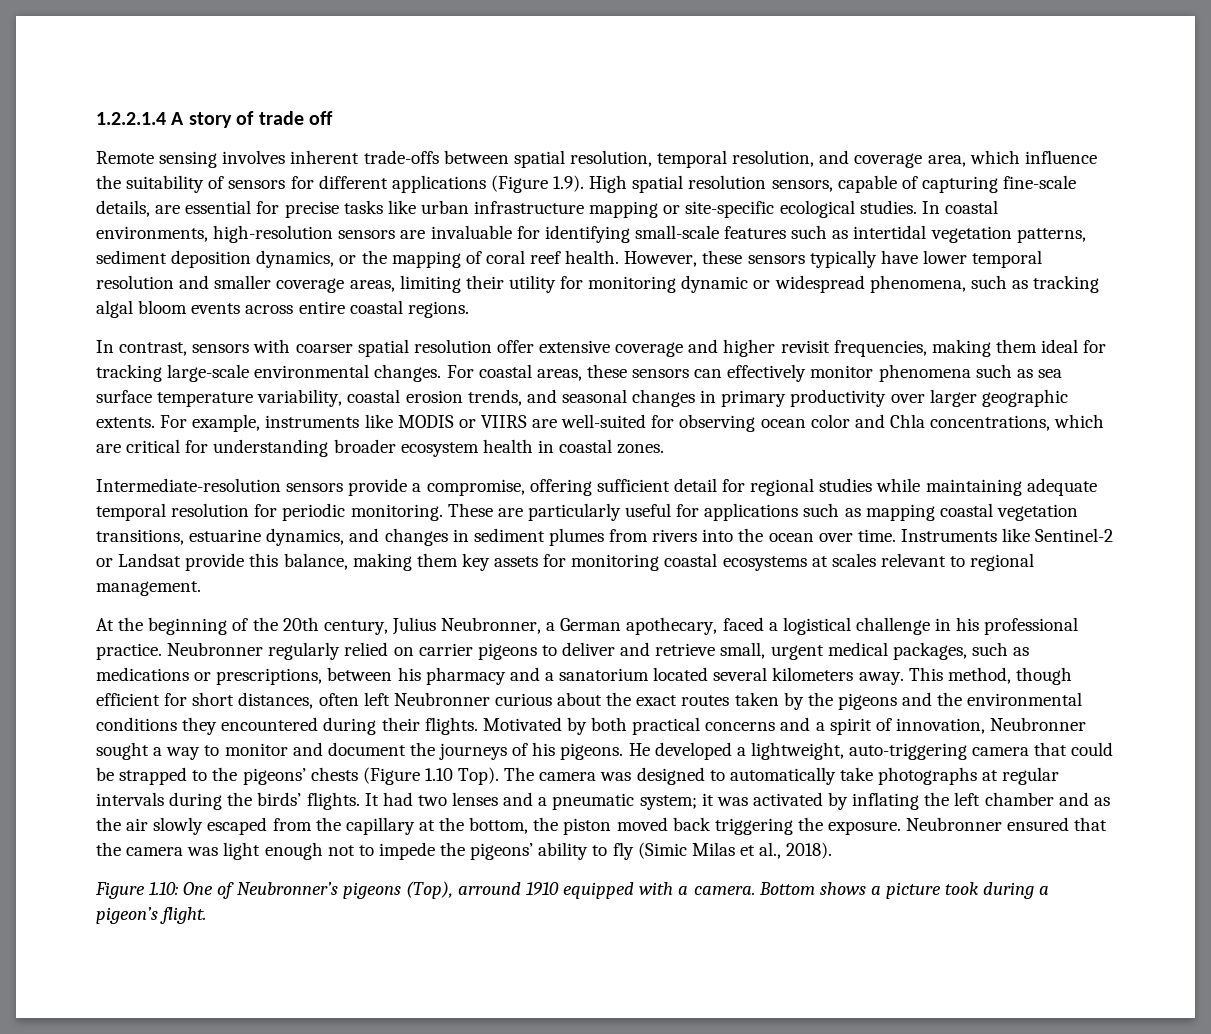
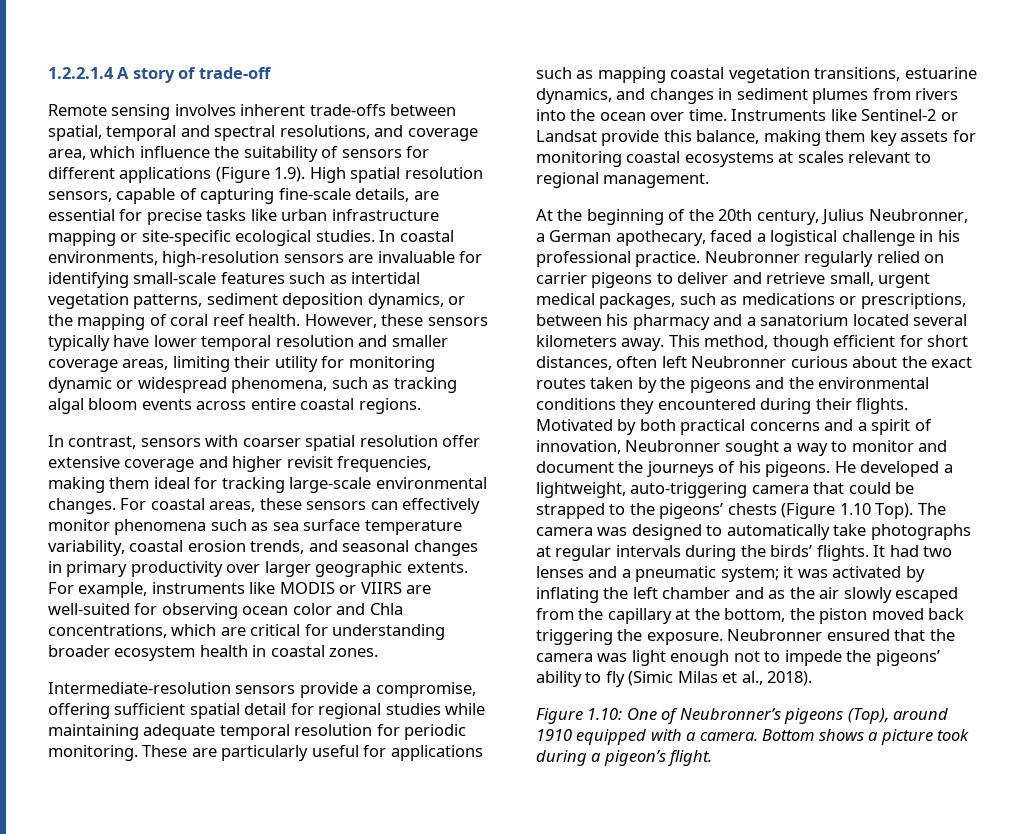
[258,111,333,125] trade off -> [198,67,272,79] trade-off
[513,150,815,168] spatial resolution, temporal resolution, -> [48,125,370,141] spatial, temporal and spectral resolutions,
(670, 485) none -> [189,703,240,719] spatial
[457,882,521,895] arround -> [893,708,949,720] around

